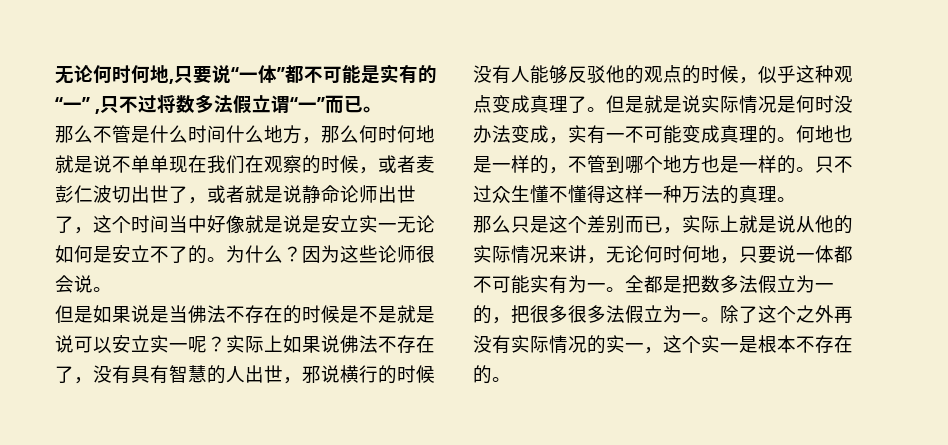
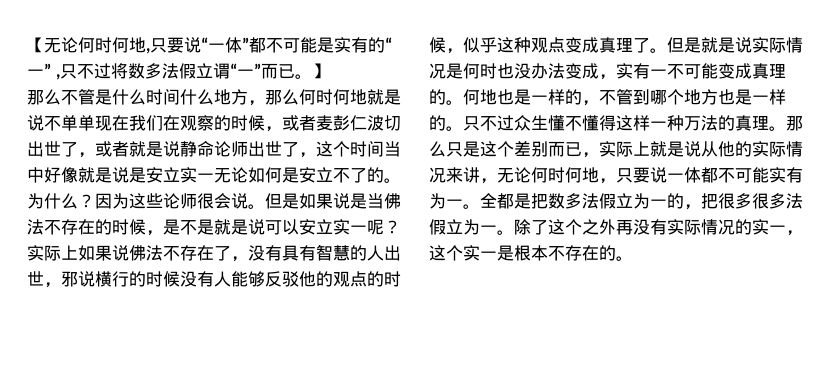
(55, 75) none -> [27,37,44,53] 【
(382, 109) none -> [311,63,329,79] 】
(112, 289) // -> (265, 206) none
(340, 314) none -> [146,230,163,236] ，
(834, 104) none -> [497,63,514,79] 也
(796, 199) // -> (786, 128) none

